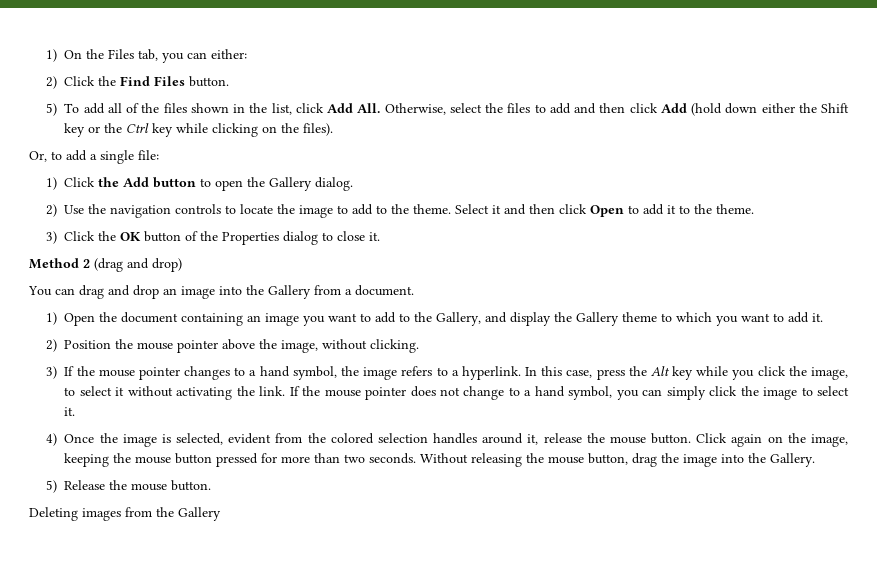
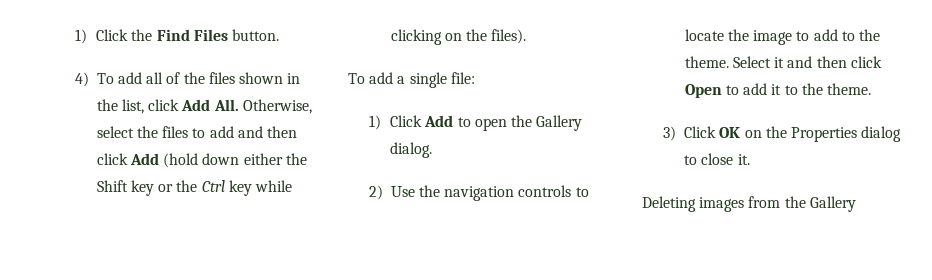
[46,49,248,63] [46,76,58,89] 1) On the Files tab, you can either: // 2) -> [75,29,88,44] 1)
[46,103,58,116] 5) -> [75,72,90,87] 4)
[29,151,62,162] Or, to -> [348,73,365,84] To
[98,177,197,188] the Add button -> [424,115,454,127] Add
[98,231,199,242] the OK button of -> [719,127,762,138] OK on
[29,258,182,272] [28,285,414,299] [46,312,824,326] [46,339,420,353] [46,366,849,380] [64,386,850,400] [64,407,76,416] [46,433,848,447] [64,453,816,467] [46,480,212,493] // Method 2 (drag and drop) // You can drag and drop an image into the Gallery from a document. // 1) Open the document containing an image you want to add to the Gallery, and display the Gallery theme to which you want to add it. // 2) Position the mouse pointer above the image, without clicking. // 3) If the mouse pointer changes to a hand symbol, the image refers to a hyperlink. In this case, press the Alt key while you click the image, to select it without activating the link. If the mouse pointer does not change to a hand symbol, you can simply click the image to select it. // 4) Once the image is selected, evident from the colored selection handles around it, release the mouse button. Click again on the image, keeping the mouse button pressed for more than two seconds. Without releasing the mouse button, drag the image into the Gallery. // 5) Release the mouse button. -> (750, 159) none

